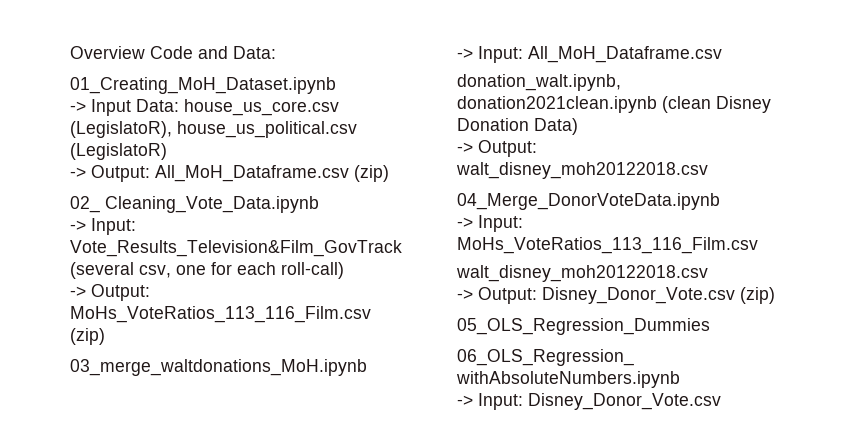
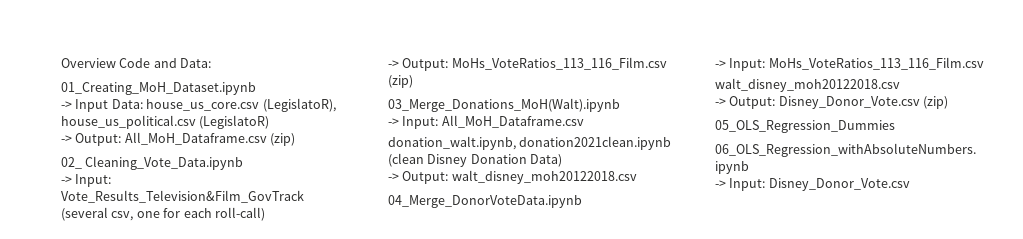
[70,359,367,376] 03_merge_waltdonations_MoH.ipynb -> [388,98,620,112] 03_Merge_Donations_MoH(Walt).ipynb

